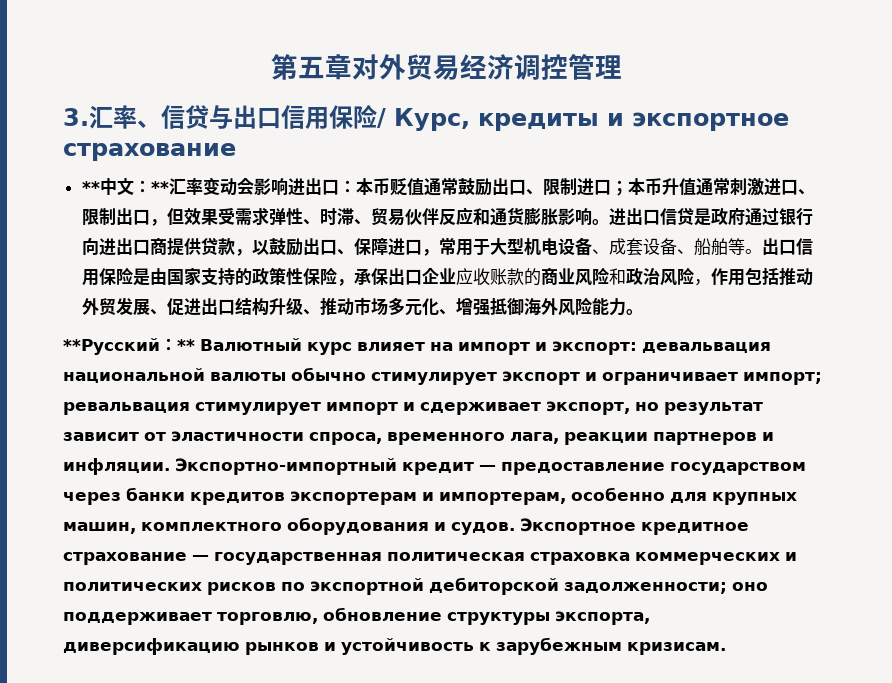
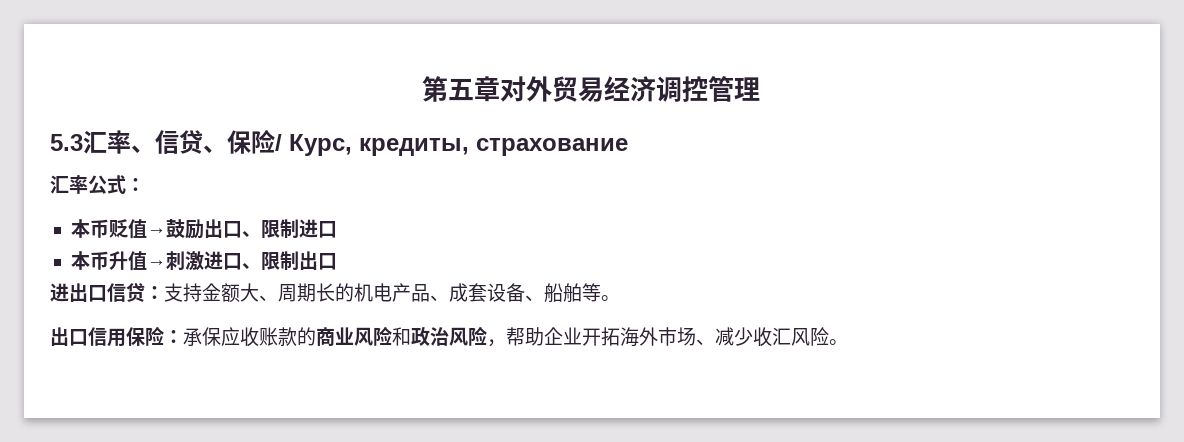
[63,108,89,126] 3. -> [50,134,83,151] 5.3
[209,105,329,129] 与出口信用 -> [203,145,227,153] 、
[478,112,789,131] [63,143,236,161] [81,177,356,196] кредиты и экспортное страхование // **中文：**汇率变动会影响进出口： -> [359,138,628,156] [50,175,145,194] кредиты, страхование // 汇率公式： //
[423,178,458,196] 通常 -> [146,228,166,236] →
[610,180,628,196] ； -> (337, 229) //
[695,178,730,196] 通常 -> [146,260,166,268] →
[149,207,813,226] [81,237,592,256] ，但效果受需求弹性、时滞、贸易伙伴反应和通货膨胀影响。进出口信贷是政府通过银行向进出口商提供贷款，以鼓励出口、保障进口，常用于大型机电设备 -> [50,283,430,302] // 进出口信贷：支持金额大、周期长的机电产品
[761,238,813,255] [81,267,456,286] 出口信用保险是由国家支持的政策性保险，承保出口企业 -> [50,326,221,347] // 出口信用保险：承保
[710,267,813,286] [81,297,643,316] [63,338,771,355] [63,367,822,385] [63,401,763,415] [63,431,774,445] [63,458,806,475] [63,487,797,505] [63,517,749,535] [63,552,797,565] [63,577,768,595] [63,607,650,625] [63,637,726,655] 作用包括推动外贸发展、促进出口结构升级、推动市场多元化、增强抵御海外风险能力。 // **Русский：** Валютный курс влияет на импорт и экспорт: девальвация национальной валюты обычно стимулирует экспорт и ограничивает импорт; ревальвация стимулирует импорт и сдерживает экспорт, но результат зависит от эластичности спроса, временного лага, реакции партнеров и инфляции. Экспортно-импортный кредит — предоставление государством через банки кредитов экспортерам и импортерам, особенно для крупных машин, комплектного оборудования и судов. Экспортное кредитное страхование — государственная политическая страховка коммерческих и политических рисков по экспортной дебиторской задолженности; оно поддерживает торговлю, обновление структуры экспорта, диверсификацию рынков и устойчивость к зарубежным кризисам. -> [506,327,848,347] 帮助企业开拓海外市场、减少收汇风险。

